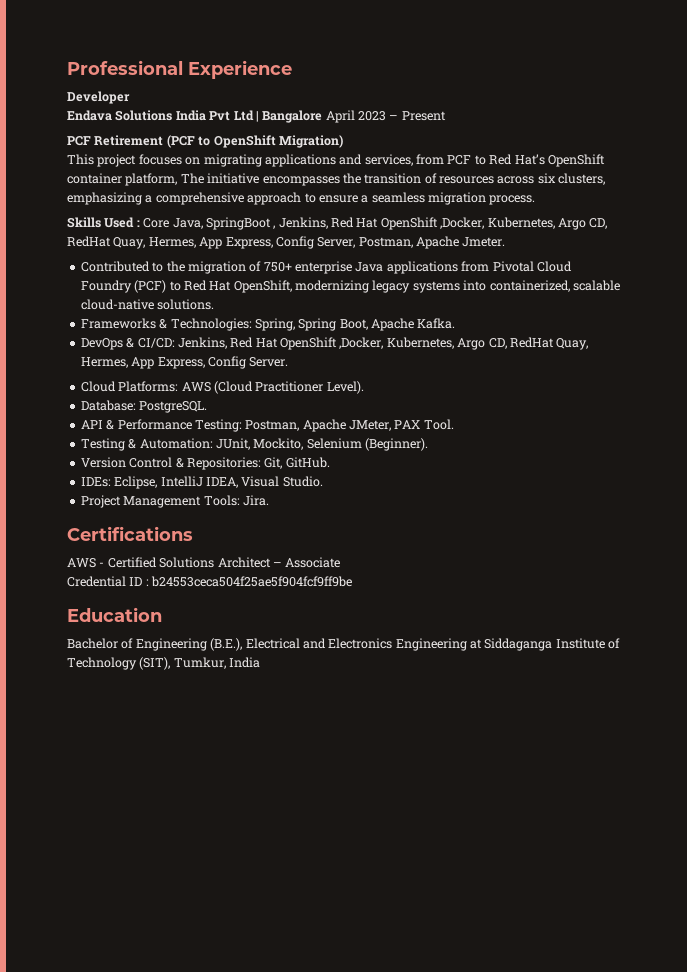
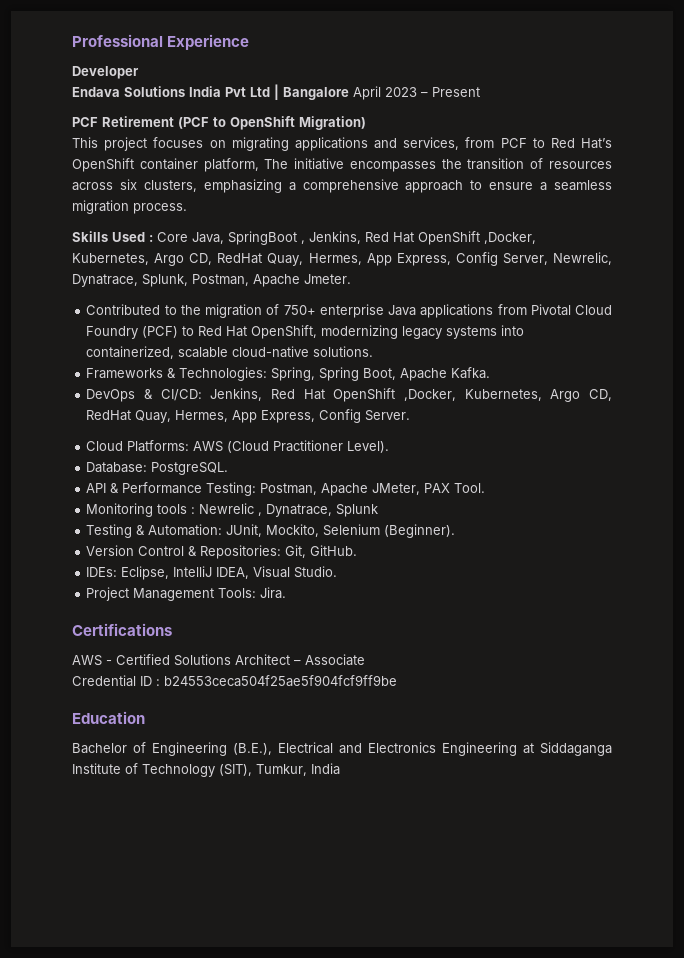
(356, 242) none -> [553,252,613,265] [72,274,188,287] Newrelic, Dynatrace, Splunk,
(454, 424) none -> [86,503,379,517] // Monitoring tools : Newrelic , Dynatrace, Splunk

